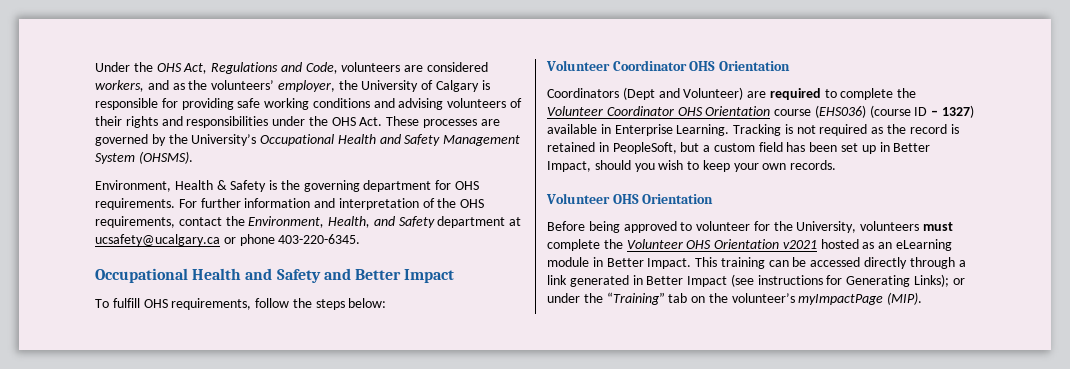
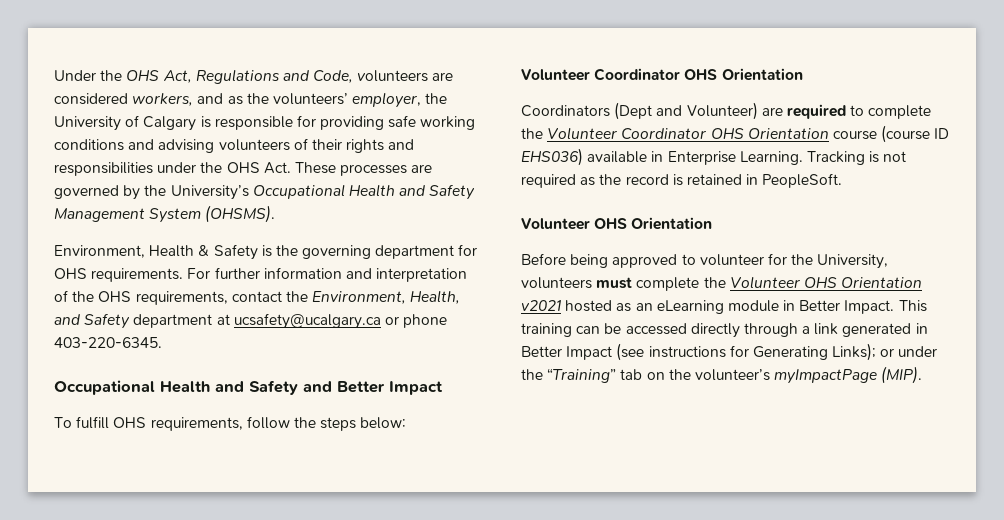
[814,105,866,118] (EHS036) -> (877, 135) none
[931,105,975,118] – 1327) -> [521,148,583,166] EHS036)
[612,142,931,154] [547,160,837,172] PeopleSoft, but a custom field has been set up in Better Impact, should you wish to keep your own records. -> [762,173,843,188] PeopleSoft.

